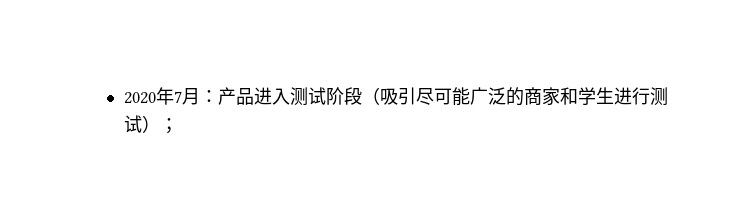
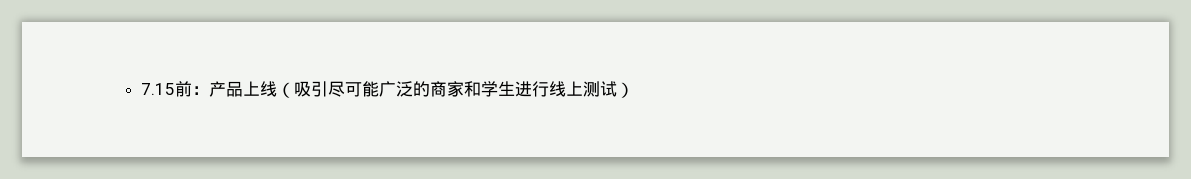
[123,87,362,106] 2020年7月：产品进入测试阶段 -> [141,81,278,97] 7.15前：产品上线
[649,87,668,106] [123,115,178,134] 测试）； -> [549,81,635,98] 线上测试）

